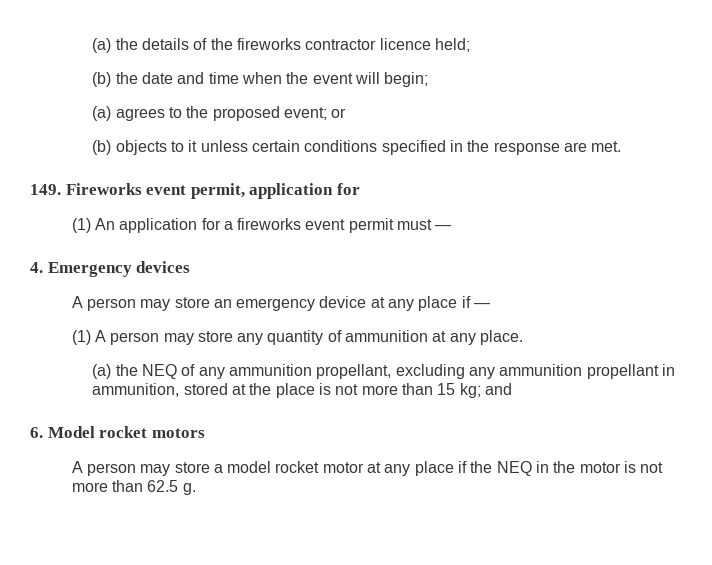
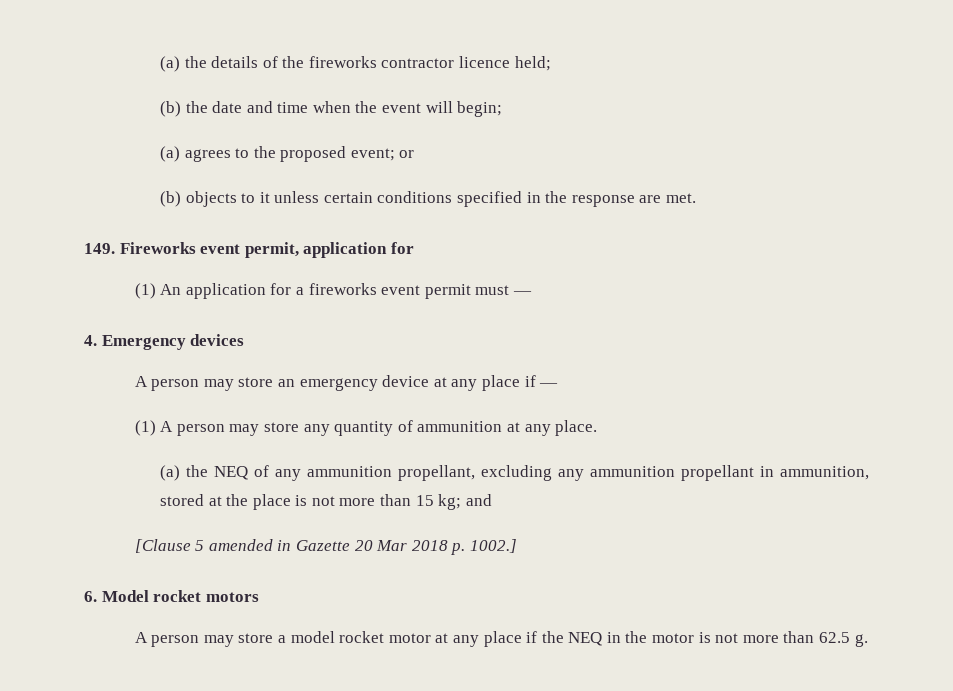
(512, 389) none -> [134,539,517,555] // [Clause 5 amended in Gazette 20 Mar 2018 p. 1002.]

